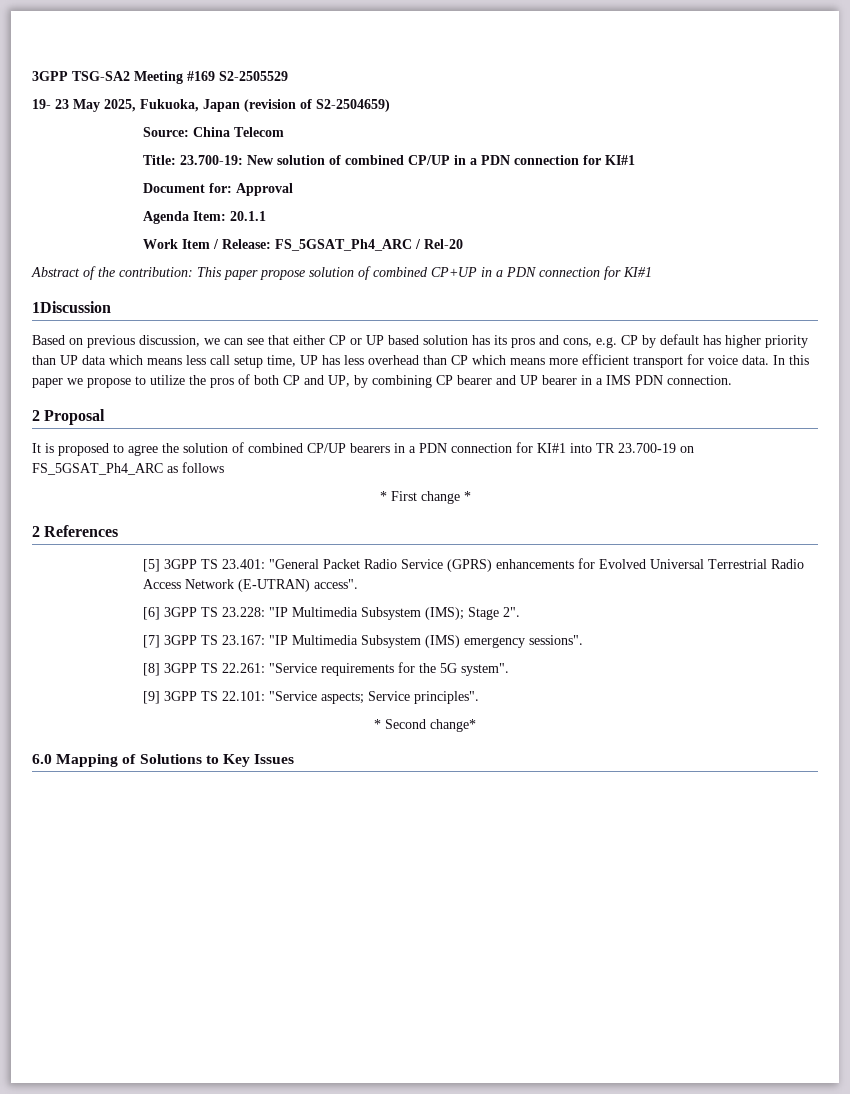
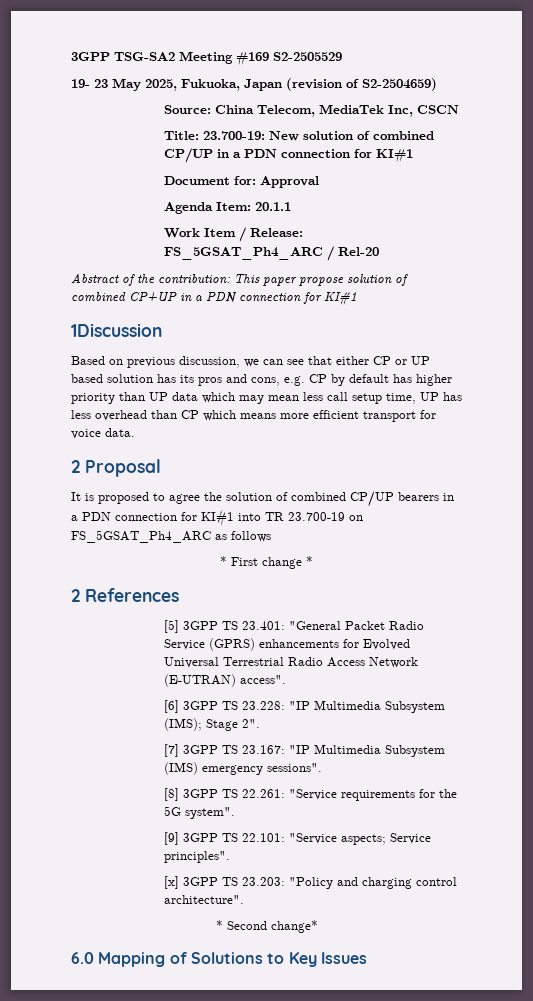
[234,127,285,137] Telecom -> [256,104,459,117] Telecom, MediaTek Inc, CSCN
[147,358,182,365] means -> [239,395,299,404] may mean
[773,355,809,365] [32,374,732,388] In this paper we propose to utilize the pros of both CP and UP, by combining CP bearer and UP bearer in a IMS PDN connection. -> (135, 432) none
(480, 697) none -> [163,876,457,889] [163,895,244,904] // [x] 3GPP TS 23.203: "Policy and charging control architecture".

